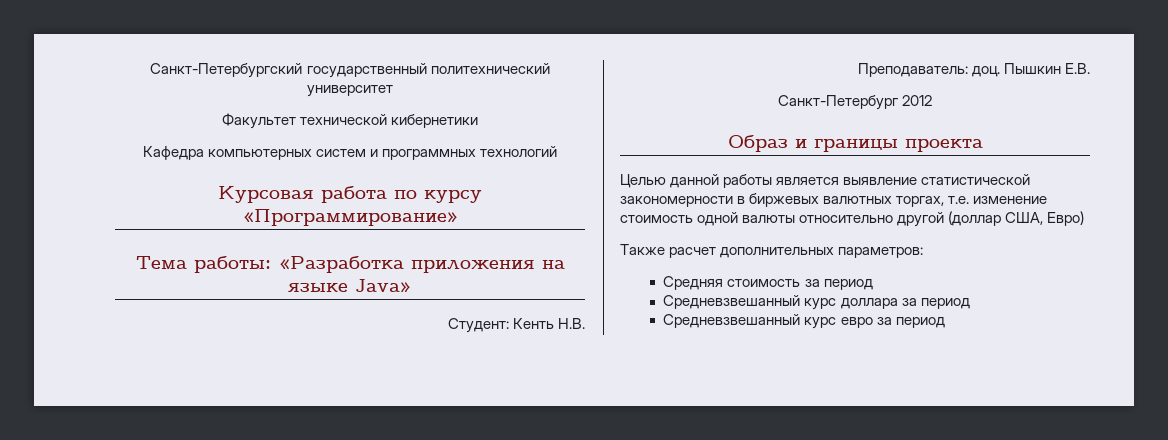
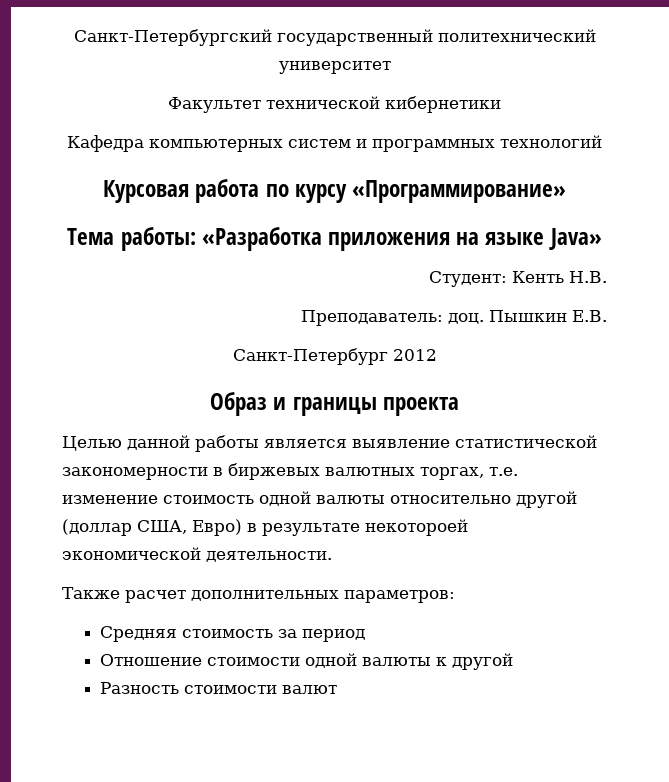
(1085, 218) none -> [247,519,468,536] [62,547,332,562] в результате некотороей экономической деятельности.
[663,295,970,310] [663,314,945,329] Средневзвешанный курс доллара за период // Средневзвешанный курс евро за период -> [99,653,513,670] [99,682,337,694] Отношение стоимости одной валюты к другой // Разность стоимости валют

